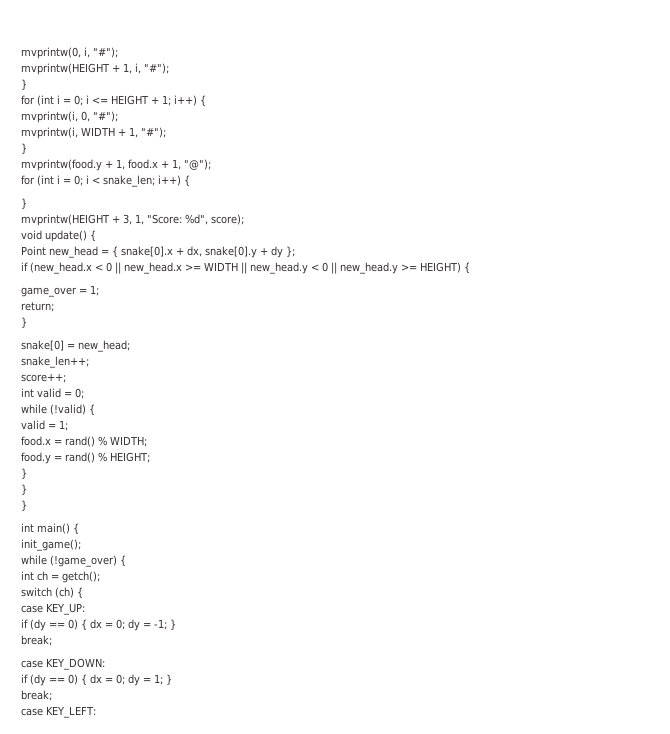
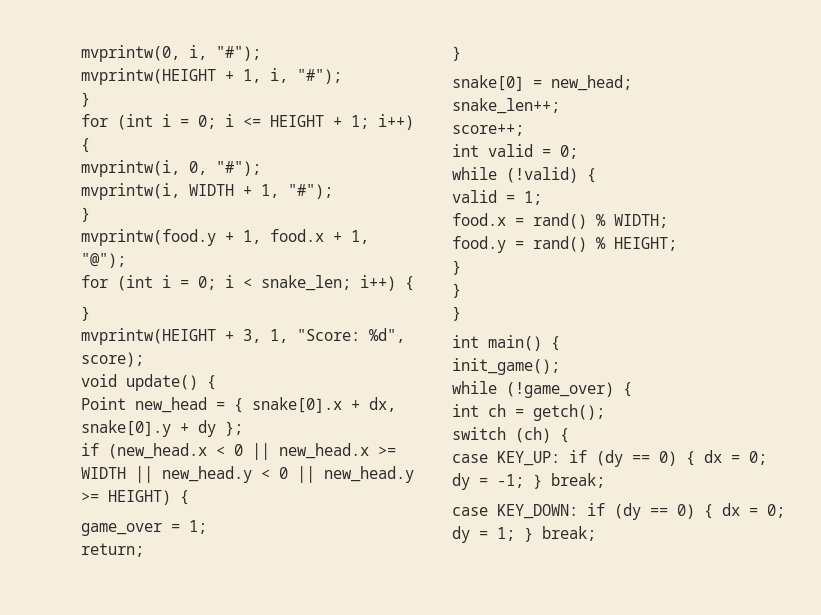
(85, 609) // -> (560, 458) none
(176, 624) // -> (542, 481) none
(105, 664) // -> (578, 511) none
[21,690,52,701] [21,706,96,718] // break; // case KEY_LEFT: -> [542,526,596,541] break;

